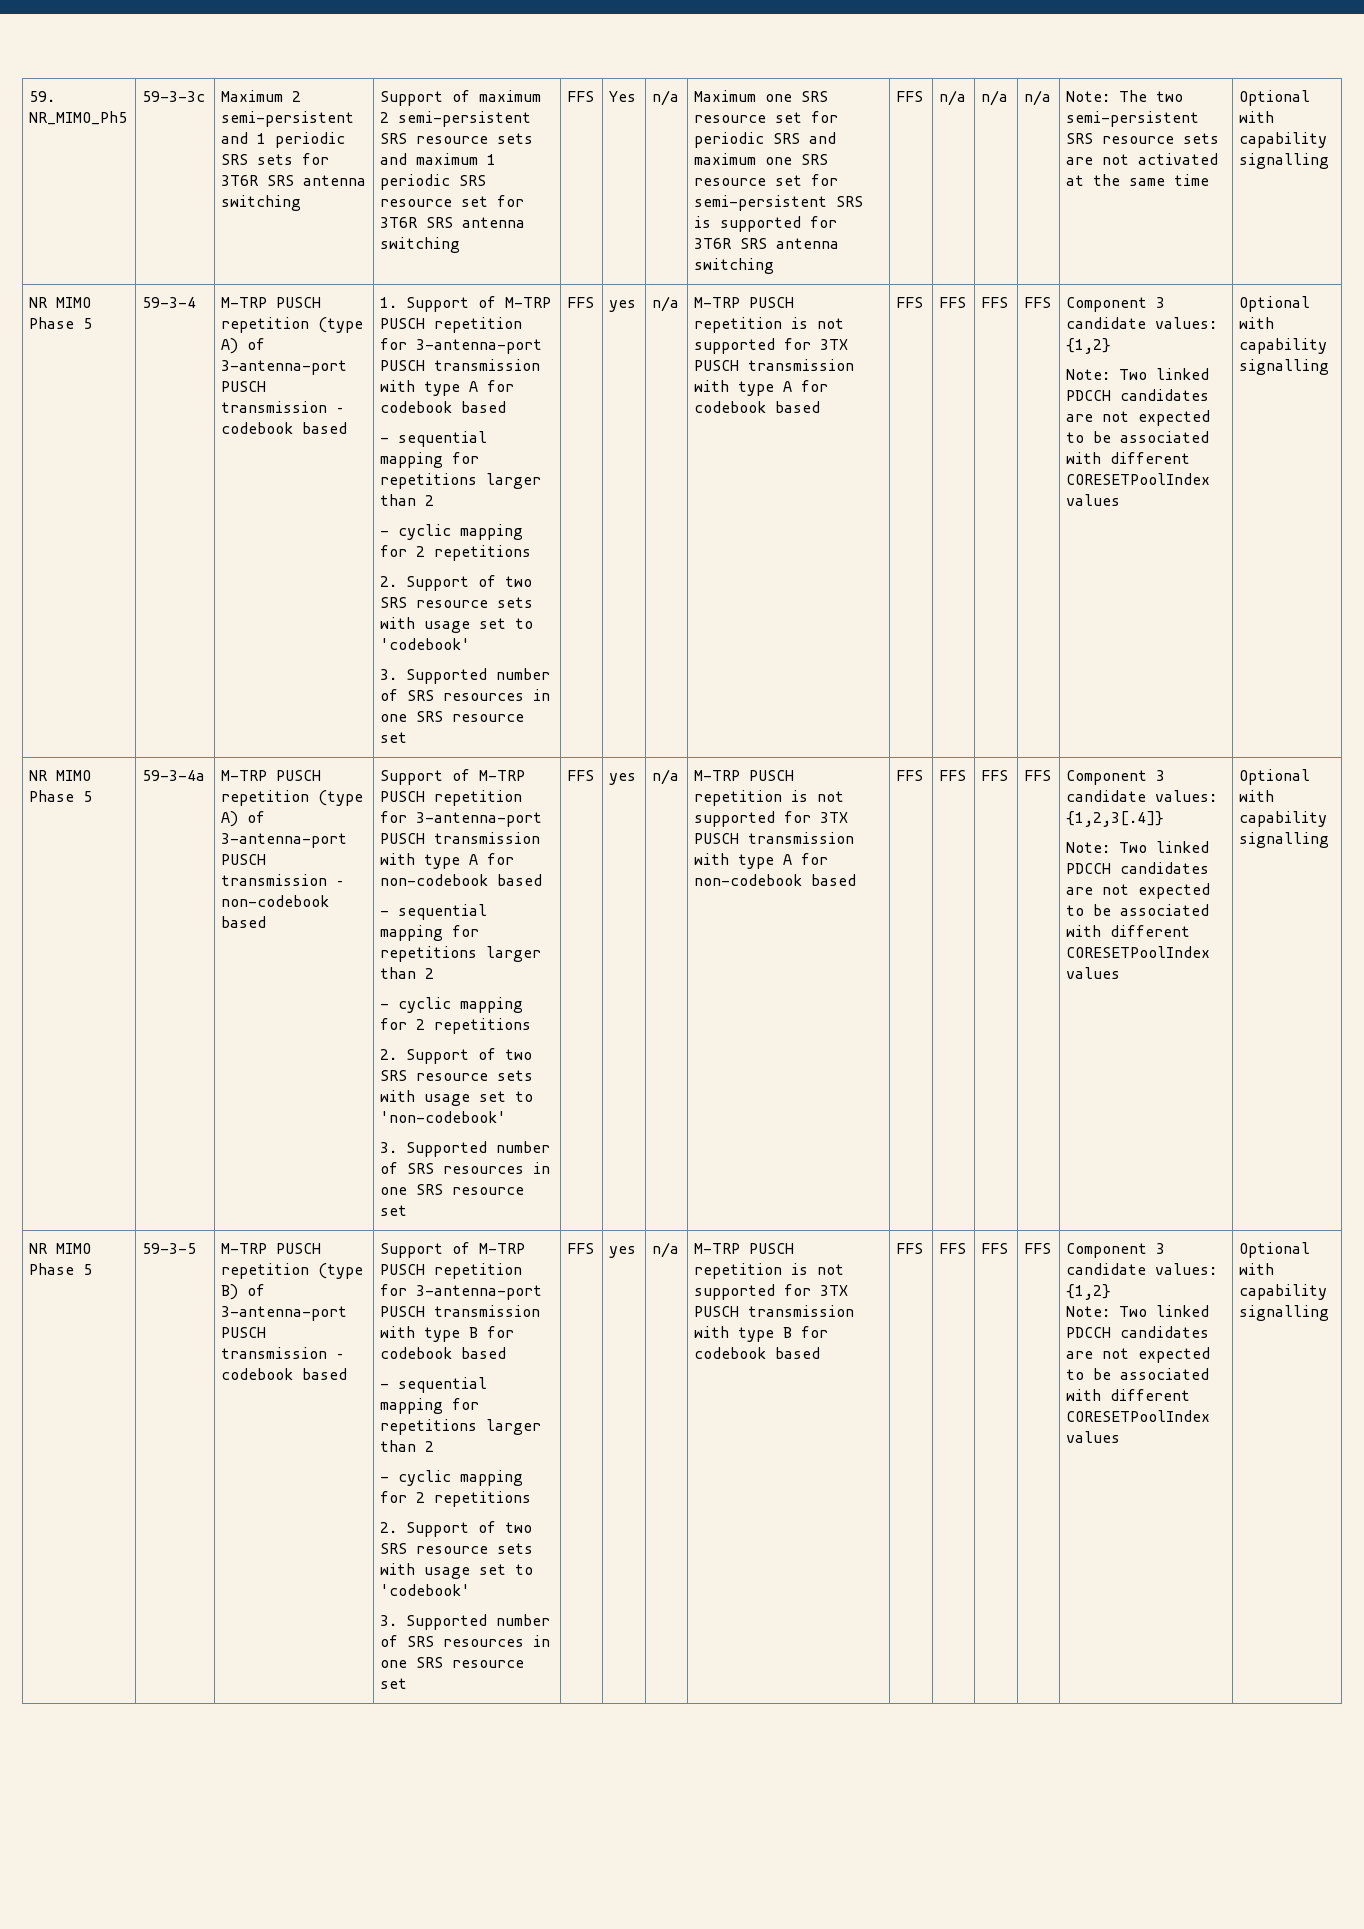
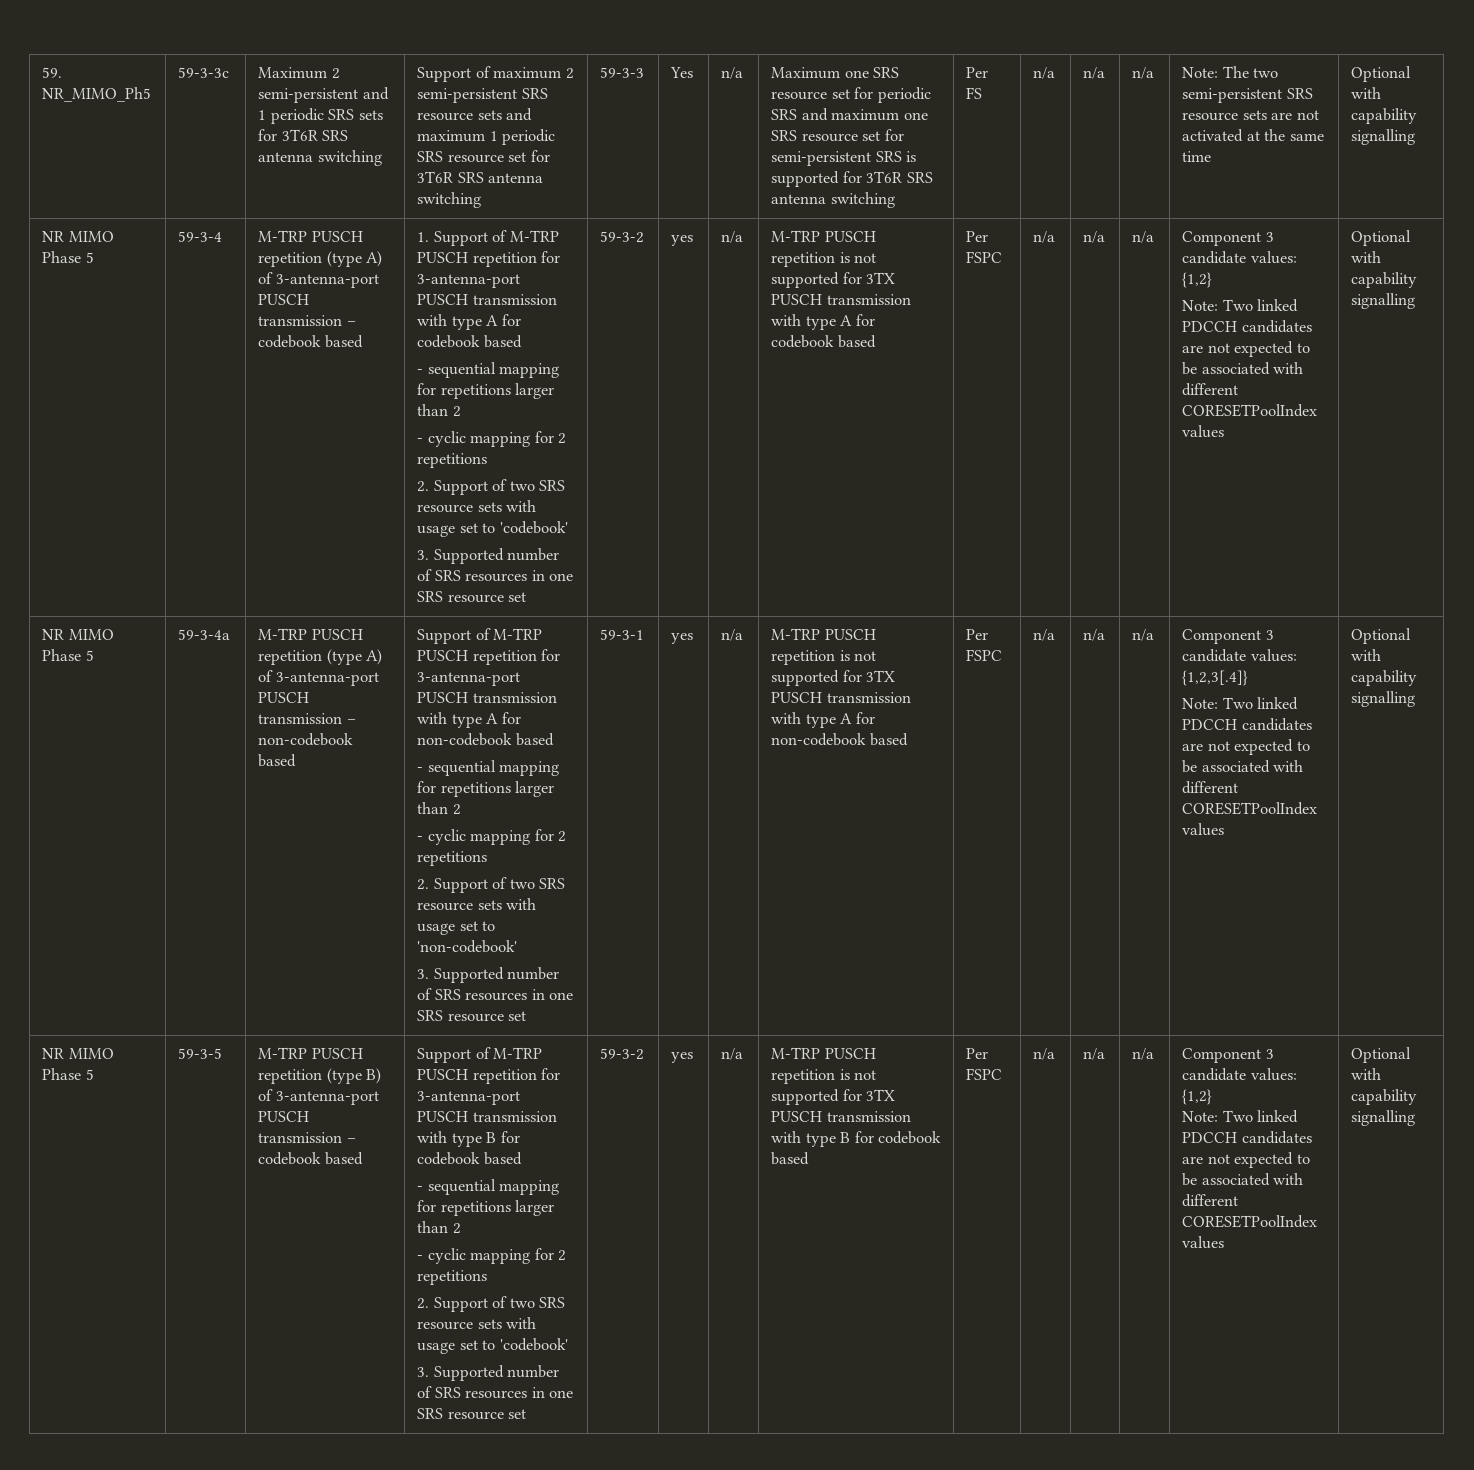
[567,91,595,102] FFS -> [600,67,645,78] 59-3-3
[896,91,924,102] FFS -> [966,67,989,78] [966,87,983,99] Per FS
[567,297,595,308] FFS -> [600,231,645,243] 59-3-2
[896,297,924,308] [939,297,967,308] [981,297,1009,308] [1024,297,1052,308] FFS | FFS | FFS | FFS -> [966,231,989,242] [966,251,1003,263] [1033,231,1056,243] [1083,231,1106,243] [1132,231,1155,243] Per FSPC | n/a | n/a | n/a
[567,770,595,781] FFS -> [600,629,645,640] 59-3-1
[896,770,924,781] [939,770,967,781] [981,770,1009,781] [1024,770,1052,781] FFS | FFS | FFS | FFS -> [966,629,989,640] [966,649,1003,661] [1033,629,1056,641] [1083,629,1106,641] [1132,629,1155,641] Per FSPC | n/a | n/a | n/a
[567,1243,595,1254] FFS -> [600,1048,645,1060] 59-3-2
[896,1243,924,1254] [939,1243,967,1254] [981,1243,1009,1254] [1024,1243,1052,1254] FFS | FFS | FFS | FFS -> [966,1048,989,1059] [966,1068,1003,1080] [1033,1048,1056,1060] [1083,1048,1106,1060] [1132,1048,1155,1060] Per FSPC | n/a | n/a | n/a

